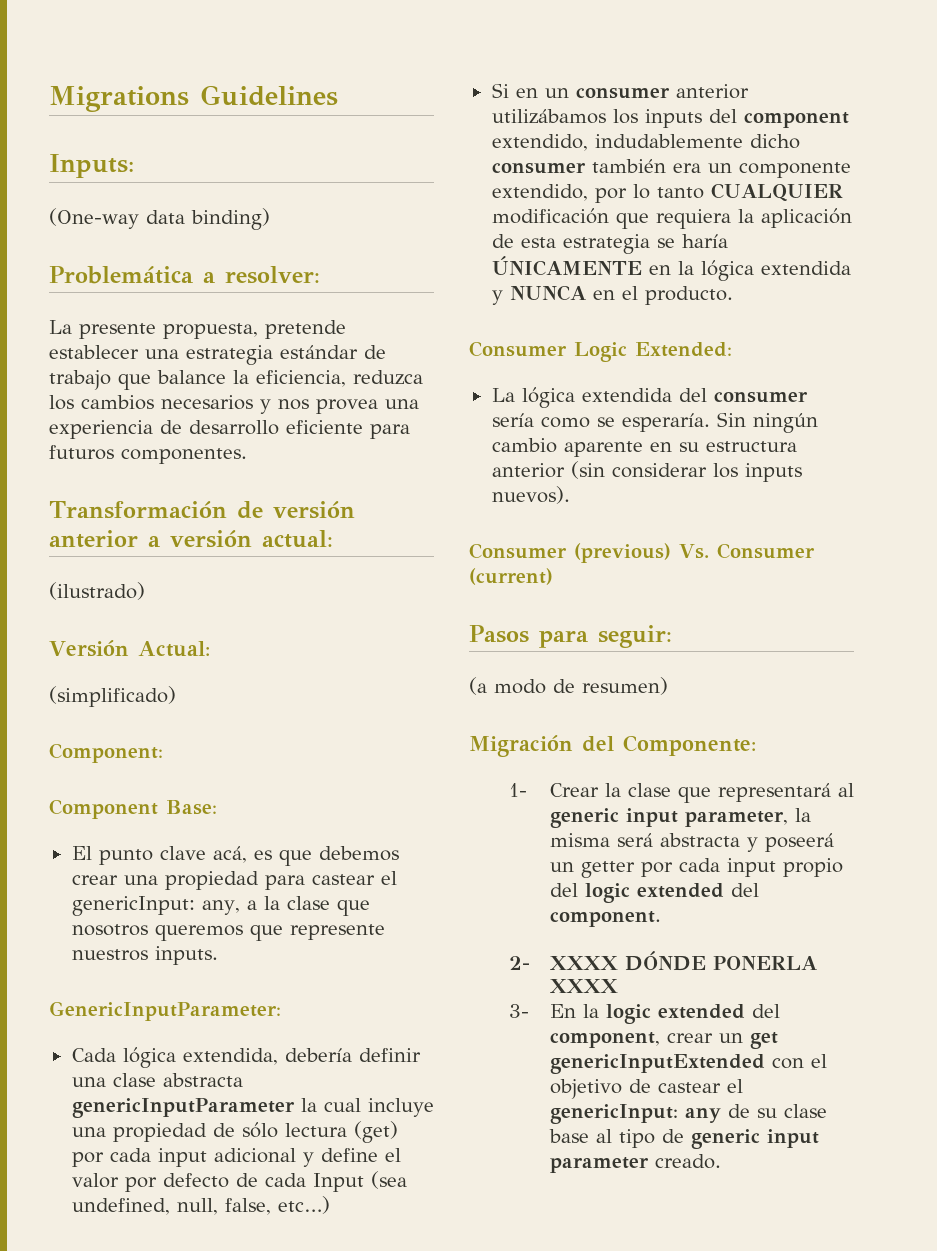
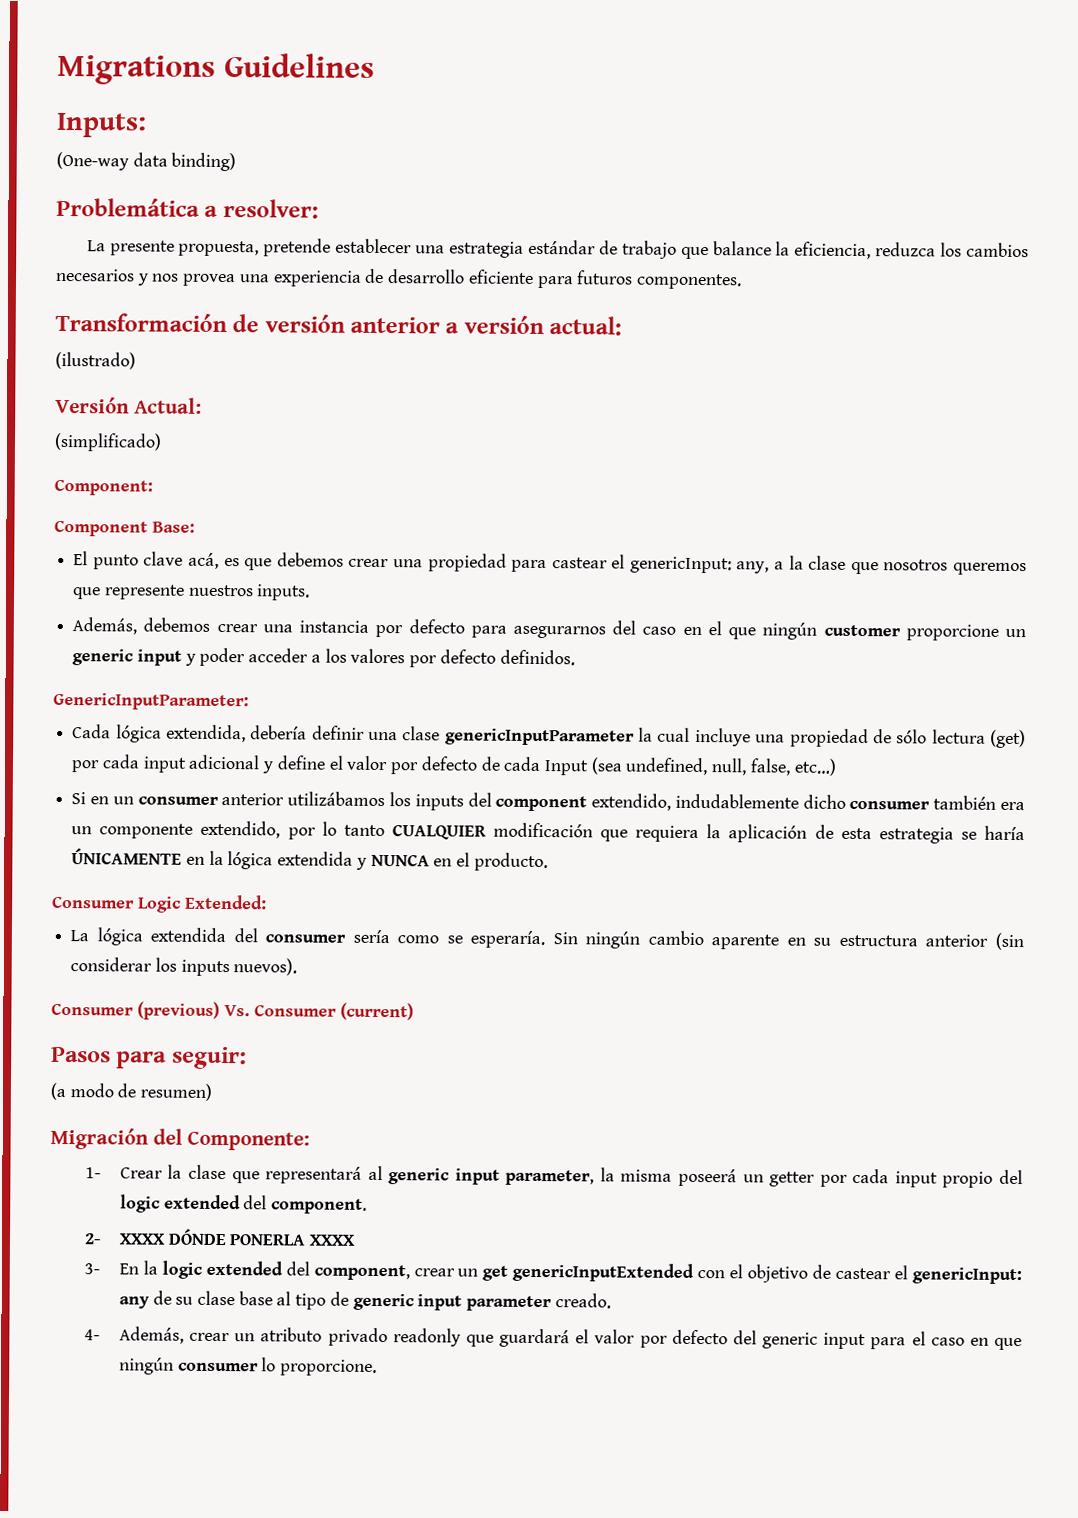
(218, 955) none -> [72,617,1027,641] [72,647,575,668] // Además, debemos crear una instancia por defecto para asegurarnos del caso en el que ningún customer proporcione un generic input y poder acceder a los valores por defecto definidos.
[162,1073,243,1087] abstracta -> (441, 733) none
[616,833,758,852] será abstracta y -> (673, 1175) none
(721, 1161) none -> [83,1326,1022,1351] [118,1357,378,1376] // 4- Además, crear un atributo privado readonly que guardará el valor por defecto del generic input para el caso en que ningún consumer lo proporcione.

